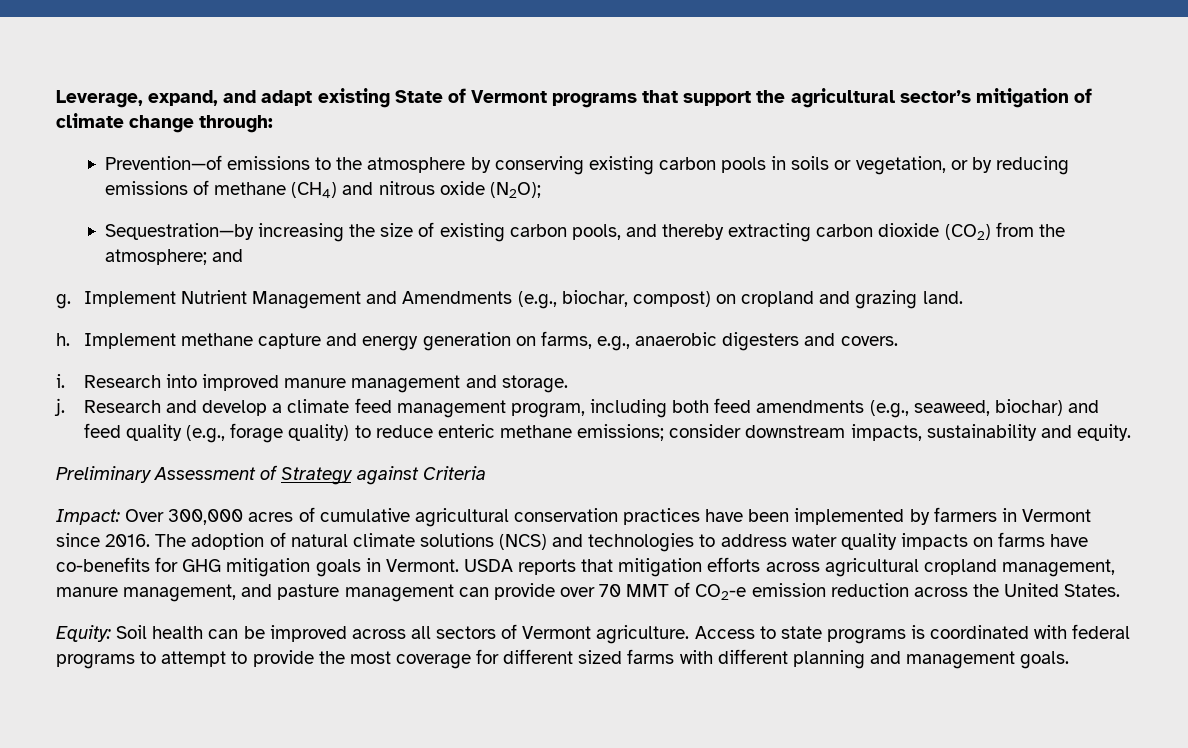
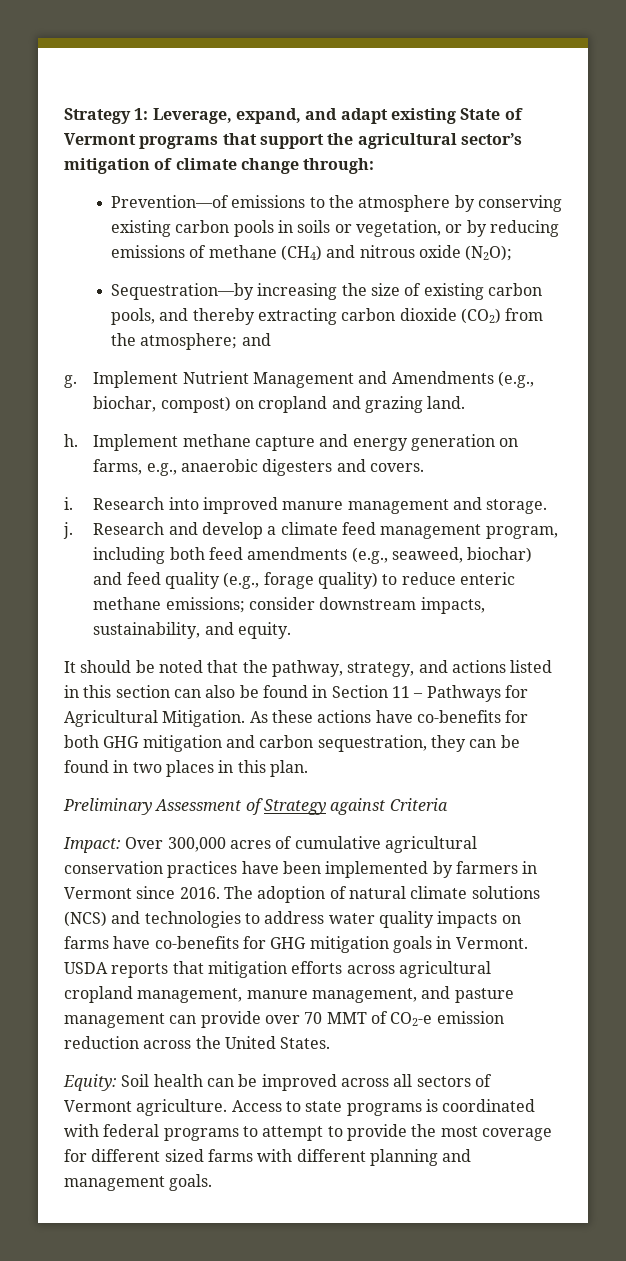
(56, 99) none -> [64,108,149,124] Strategy 1:
[926,424,1037,441] sustainability -> [93,622,201,639] sustainability,
(1131, 432) none -> [64,660,553,677] [64,685,528,702] [64,710,529,727] [64,735,520,752] [64,760,308,777] // It should be noted that the pathway, strategy, and actions listed in this section can also be found in Section 11 – Pathways for Agricultural Mitigation. As these actions have co-benefits for both GHG mitigation and carbon sequestration, they can be found in two places in this plan.

